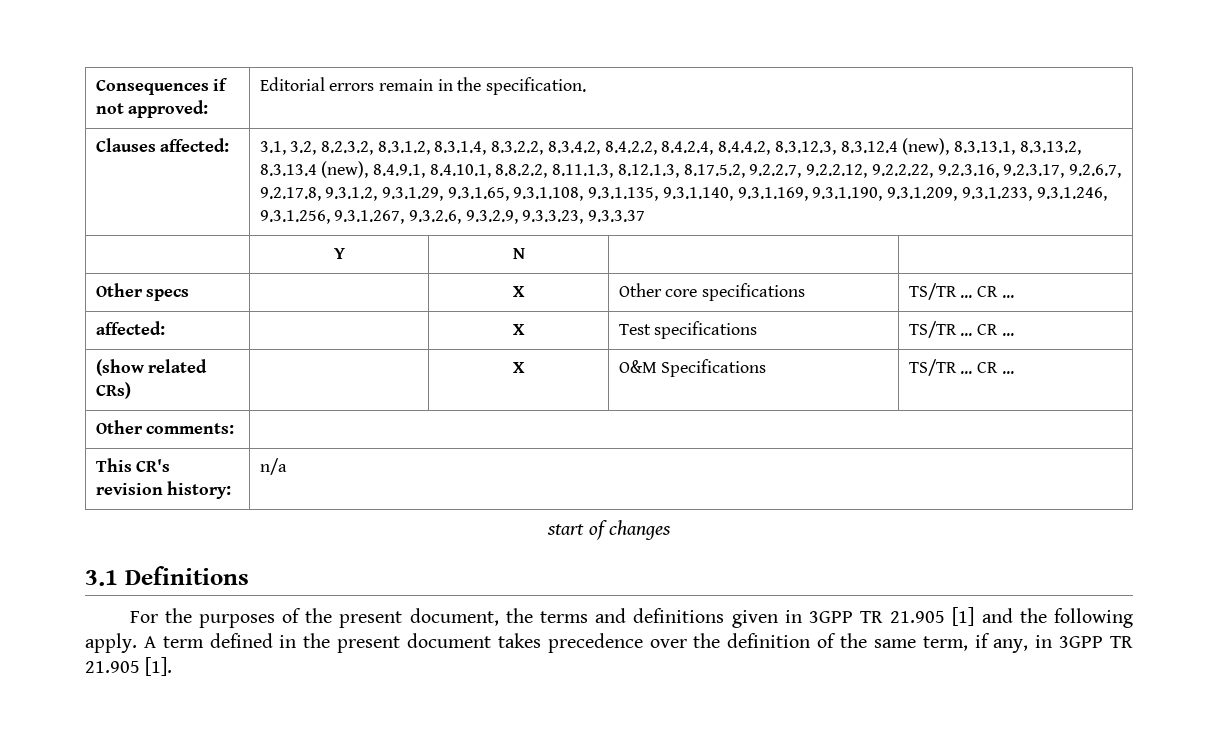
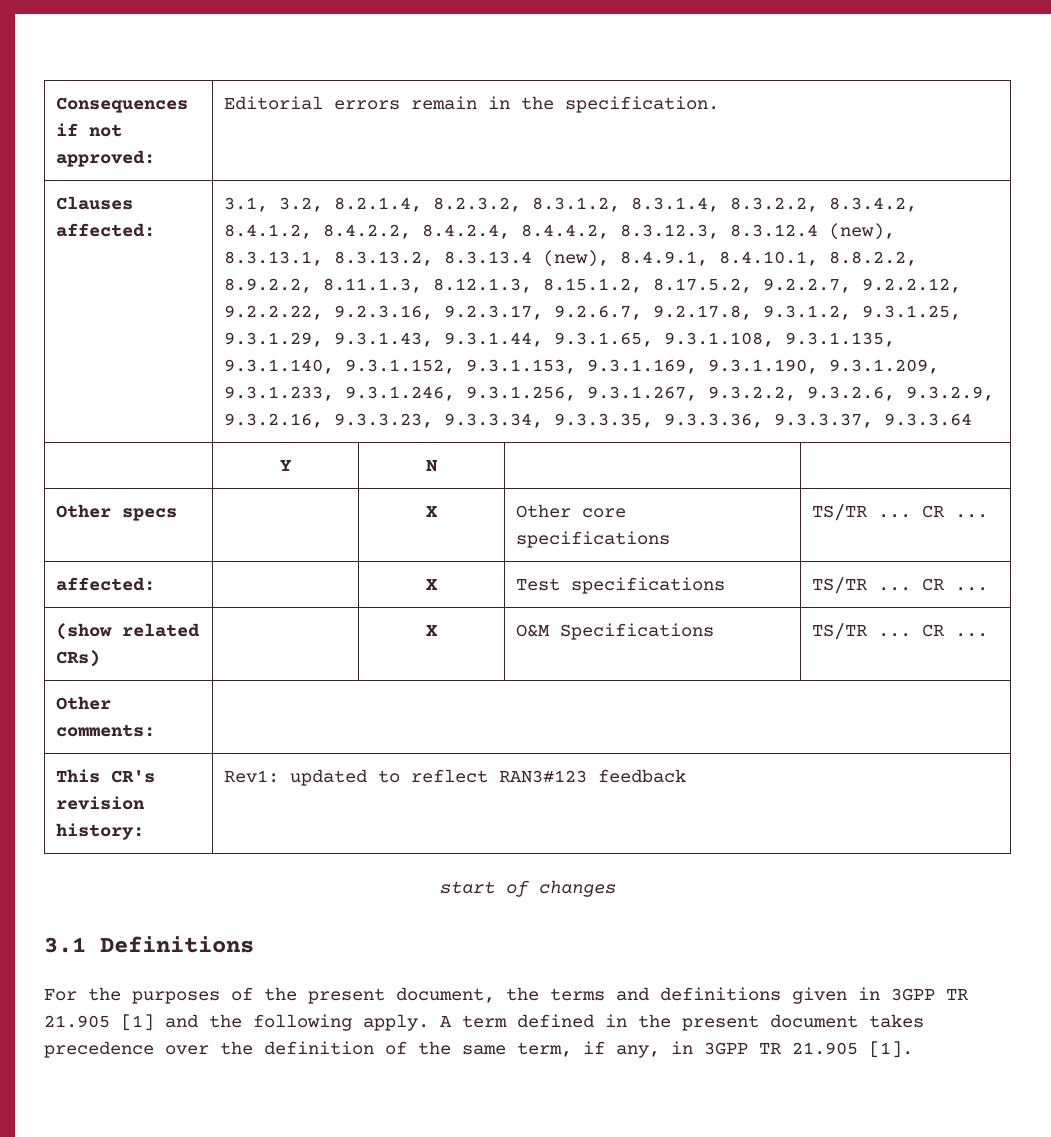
(317, 148) none -> [334,197,423,212] 8.2.1.4,
(600, 148) none -> [224,224,313,239] 8.4.1.2,
(548, 171) none -> [224,278,313,293] 8.9.2.2,
(679, 171) none -> [543,278,643,293] 8.15.1.2,
[382,187,444,201] 9.3.1.29, -> [862,305,962,320] [224,332,544,347] 9.3.1.25, 9.3.1.29, 9.3.1.43, 9.3.1.44,
(733, 194) none -> [345,359,577,374] 9.3.1.152, 9.3.1.153,
(405, 217) none -> [708,386,797,401] 9.3.2.2,
[522,210,646,224] 9.3.3.23, 9.3.3.37 -> [224,413,973,428] 9.3.2.16, 9.3.3.23, 9.3.3.34, 9.3.3.35, 9.3.3.36, 9.3.3.37, 9.3.3.64
[259,458,287,475] n/a -> [224,769,687,786] Rev1: updated to reflect RAN3#123 feedback

